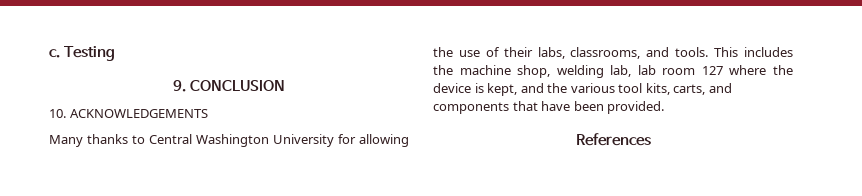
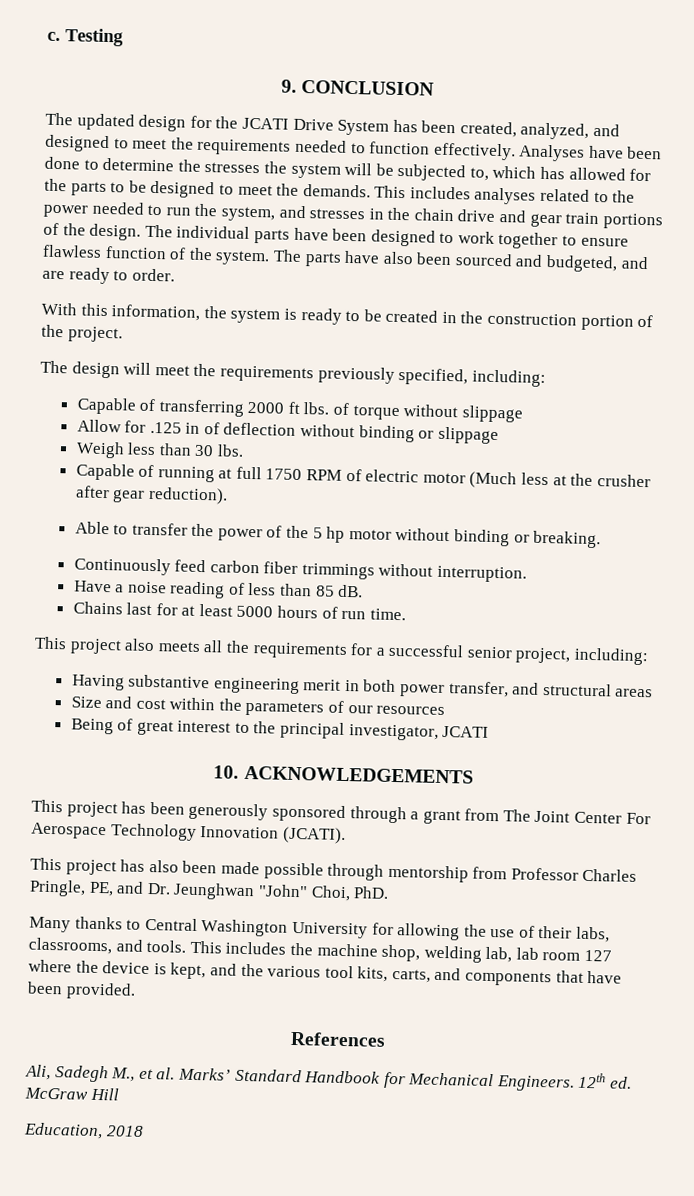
[49,109,208,118] 10. ACKNOWLEDGEMENTS -> [45,112,621,140] [45,134,663,162] [44,156,652,182] [44,178,636,205] [43,201,663,230] [43,222,629,250] [42,244,649,273] [42,267,175,285] [41,302,654,331] [41,324,123,343] [40,360,546,388] [76,397,523,423] [76,419,499,445] [75,441,244,459] [75,463,651,489] [74,485,228,505] [74,521,602,549] [73,557,528,583] [73,580,364,599] [72,601,406,621] [34,636,650,666] [71,674,654,698] [70,696,446,717] [70,718,490,741] [213,765,474,784] [31,799,651,825] [31,822,346,845] [30,857,638,883] [29,879,390,902] The updated design for the JCATI Drive System has been created, analyzed, and designed to meet the requirements needed to function effectively. Analyses have been done to determine the stresses the system will be subjected to, which has allowed for the parts to be designed to meet the demands. This includes analyses related to the power needed to run the system, and stresses in the chain drive and gear train portions of the design. The individual parts have been designed to work together to ensure flawless function of the system. The parts have also been sourced and budgeted, and are ready to order. // With this information, the system is ready to be created in the construction portion of the project. // The design will meet the requirements previously specified, including: // Capable of transferring 2000 ft lbs. of torque without slippage // Allow for .125 in of deflection without binding or slippage // Weigh less than 30 lbs. // Capable of running at full 1750 RPM of electric motor (Much less at the crusher after gear reduction). // Able to transfer the power of the 5 hp motor without binding or breaking. // Continuously feed carbon fiber trimmings without interruption. // Have a noise reading of less than 85 dB. // Chains last for at least 5000 hours of run time. // This project also meets all the requirements for a successful senior project, including: // Having substantive engineering merit in both power transfer, and structural areas // Size and cost within the parameters of our resources // Being of great interest to the principal investigator, JCATI // 10. ACKNOWLEDGEMENTS // This project has been generously sponsored through a grant from The Joint Center For Aerospace Technology Innovation (JCATI). // This project has also been made possible through mentorship from Professor Charles Pringle, PE, and Dr. Jeunghwan "John" Choi, PhD.
(651, 139) none -> [25,1064,633,1092] [24,1087,119,1101] [23,1122,144,1140] // Ali, Sadegh M., et al. Marks’ Standard Handbook for Mechanical Engineers. 12th ed. McGraw Hill // Education, 2018

